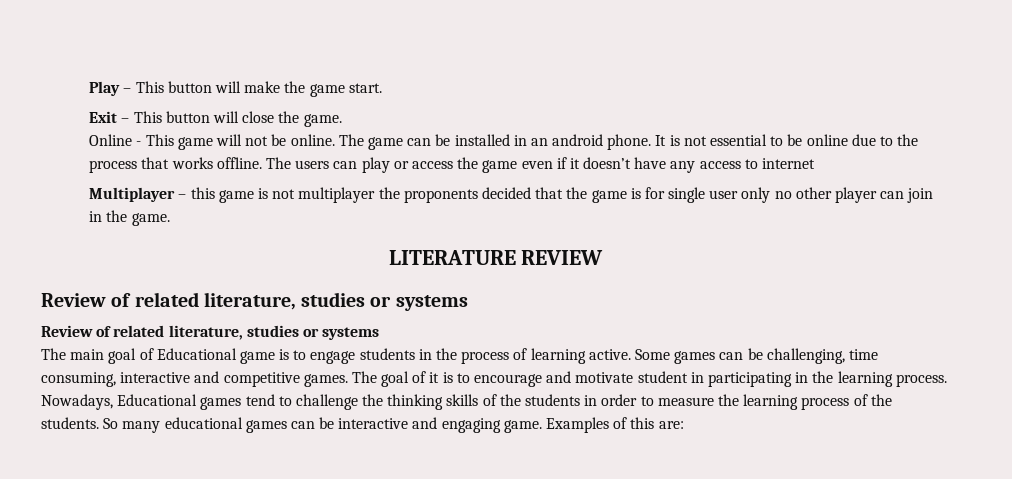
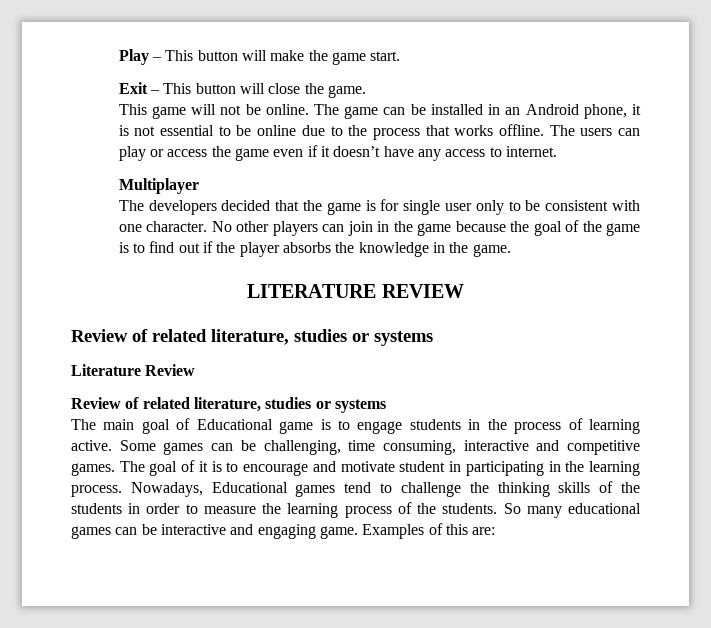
[89,134,142,146] Online - -> (366, 91) none
[552,134,667,150] android phone. It -> [525,104,642,119] Android phone, it
[761,158,815,169] internet -> [505,146,557,157] internet.
[178,187,478,203] – this game is not multiplayer the proponents -> [118,200,217,215] // The developers
[774,187,934,203] no other player can join -> [508,200,640,211] [118,220,640,236] [118,241,429,257] to be consistent with one character. No other players can join in the game because the goal of the game is to find out if the player absorbs the knowledge
(468, 303) none -> [71,364,196,376] // Literature Review

